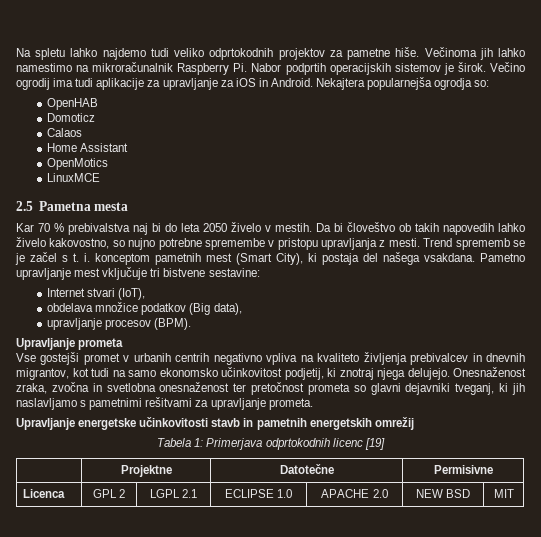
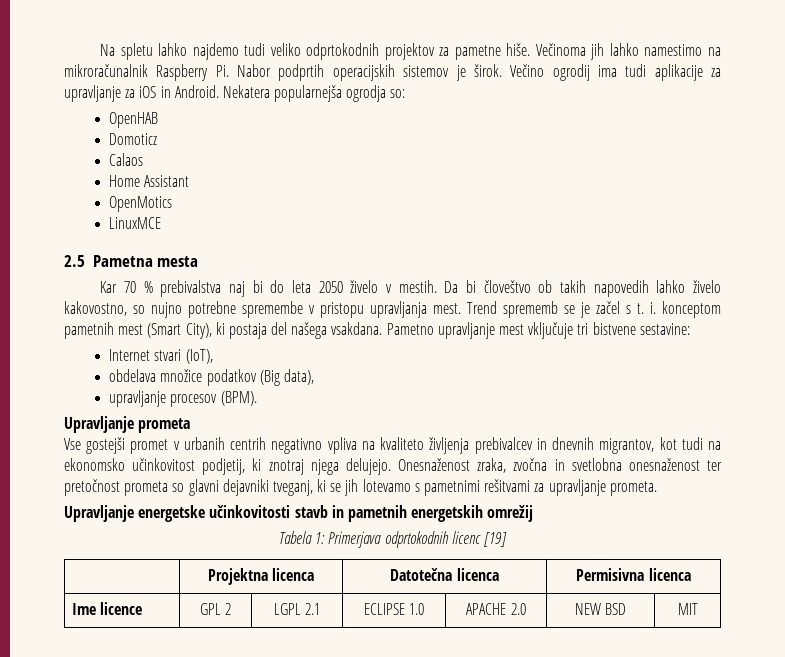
[316,78,366,90] Nekajtera -> [222,85,270,98] Nekatera
[379,238,420,247] z mesti. -> [433,303,461,314] mest.
[128,370,156,377] samo -> (722, 445) none
[512,383,526,395] [16,398,77,410] jih naslavljamo -> [330,479,411,496] se jih lotevamo
[120,465,172,477] [279,464,334,474] [433,465,493,474] [22,489,65,498] Projektne | Datotečne | Permisivne // Licenca -> [207,568,315,585] [390,568,499,581] [576,568,691,581] [71,602,142,615] Projektna licenca | Datotečna licenca | Permisivna licenca // Ime licence

